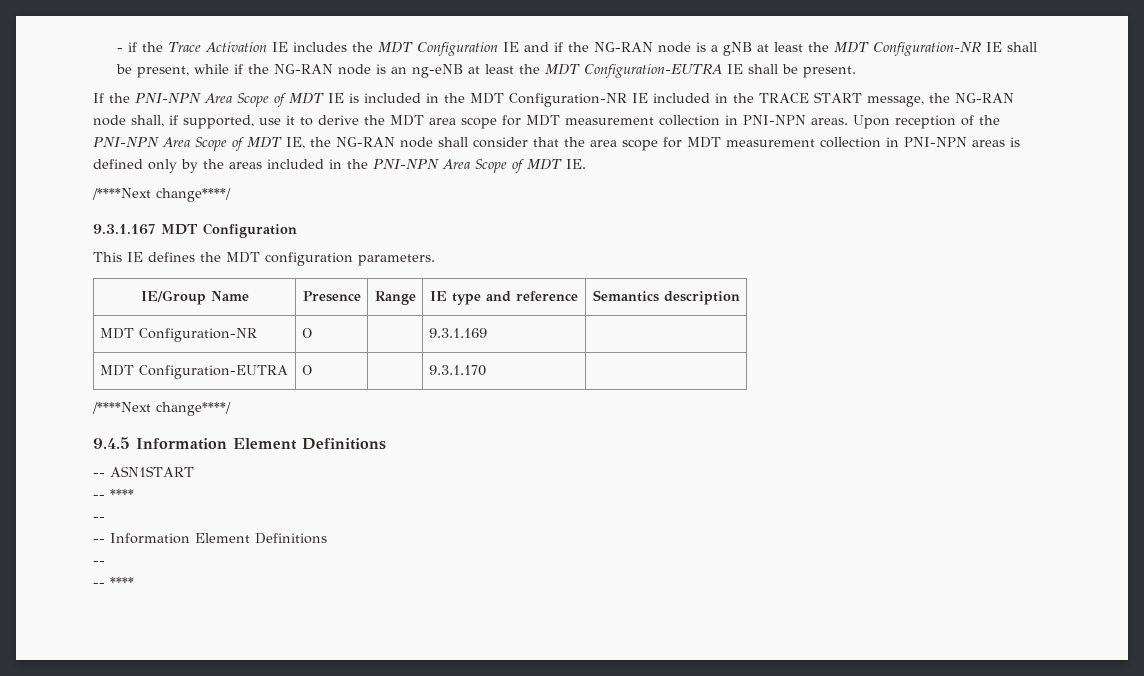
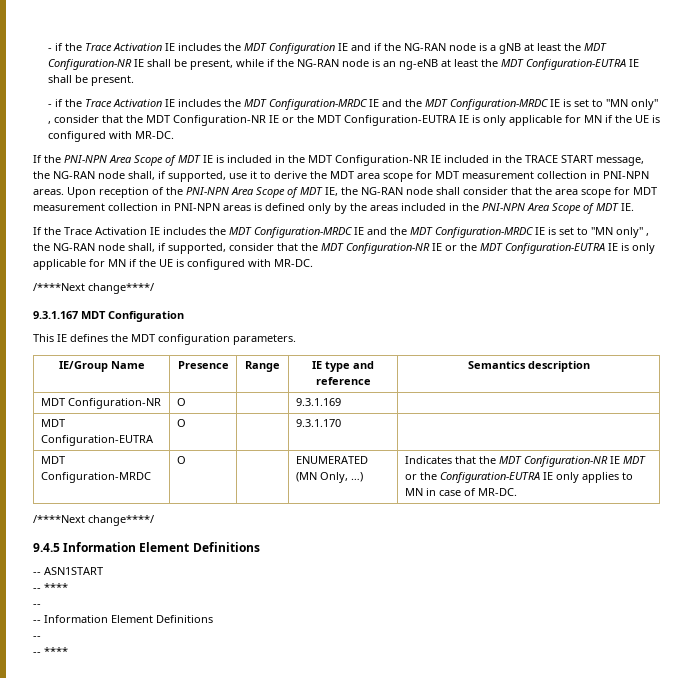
(856, 72) none -> [47,99,658,110] [47,115,660,126] [47,131,174,142] // - if the Trace Activation IE includes the MDT Configuration-MRDC IE and the MDT Configuration-MRDC IE is set to "MN only" , consider that the MDT Configuration-NR IE or the MDT Configuration-EUTRA IE is only applicable for MN if the UE is configured with MR-DC.
(586, 164) none -> [33,227,649,238] [33,243,655,254] [33,259,313,270] // If the Trace Activation IE includes the MDT Configuration-MRDC IE and the MDT Configuration-MRDC IE is set to "MN only" , the NG-RAN node shall, if supported, consider that the MDT Configuration-NR IE or the MDT Configuration-EUTRA IE is only applicable for MN if the UE is configured with MR-DC.
(486, 370) none -> [40,456,65,464] [40,472,151,483] [176,456,186,464] [295,456,368,464] [295,472,363,483] [404,456,646,467] [404,472,633,483] [404,488,517,496] // MDT Configuration-MRDC | O | | ENUMERATED (MN Only, …) | Indicates that the MDT Configuration-NR IE MDT or the Configuration-EUTRA IE only applies to MN in case of MR-DC.

